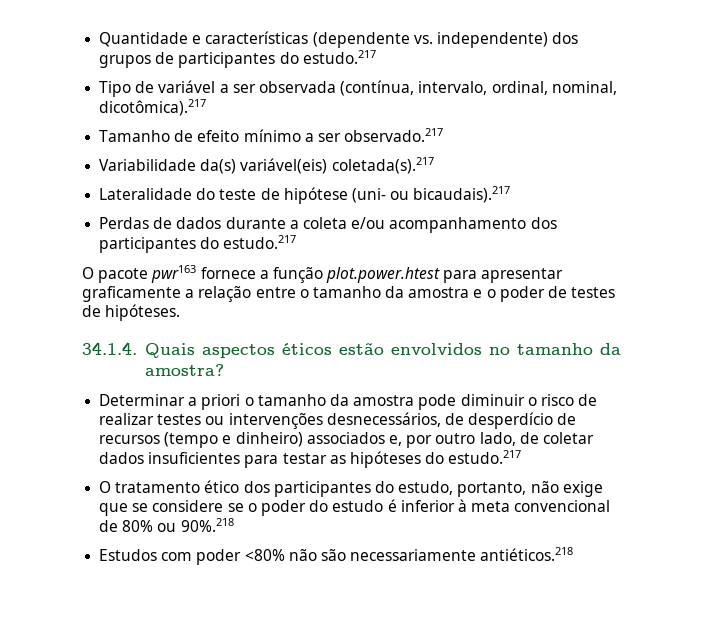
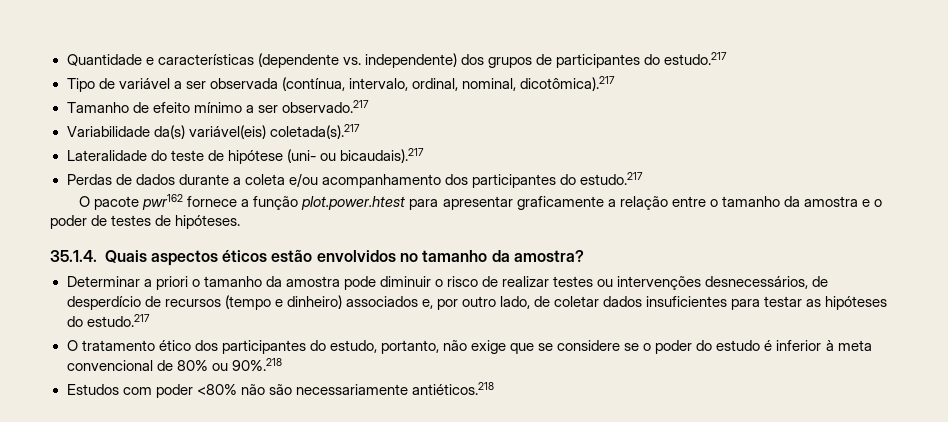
[151,265,197,283] pwr163 -> [142,194,184,210] pwr162
[82,342,137,355] 34.1.4. -> [50,250,97,262] 35.1.4.

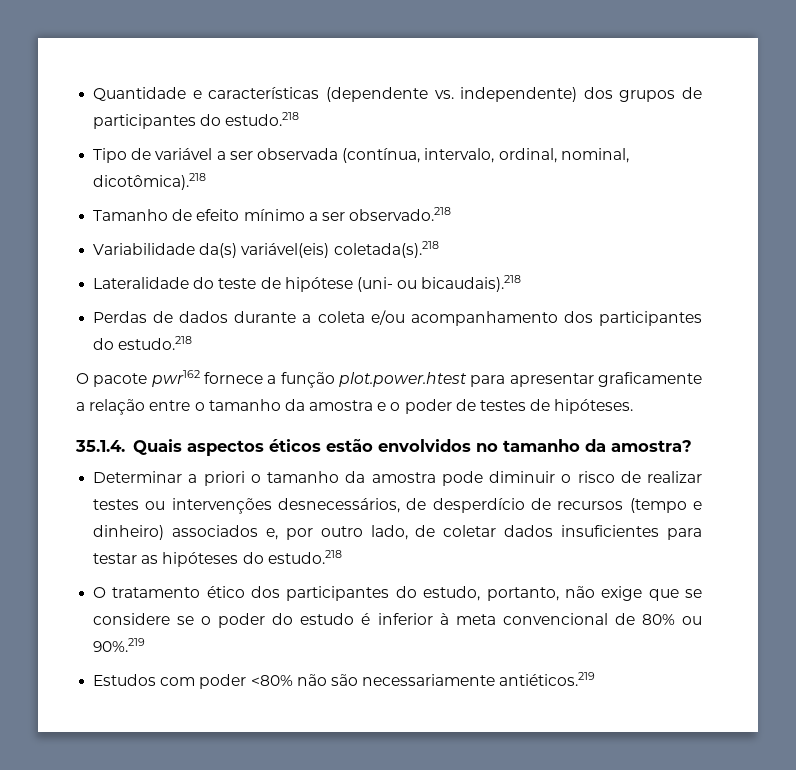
[664,52,728,65] estudo.217 -> [225,112,300,126] estudo.218
[520,76,615,91] dicotômica).217 -> [93,173,207,190] dicotômica).218
[281,100,369,113] observado.217 -> [349,207,452,221] observado.218
[269,124,360,139] coletada(s).217 -> [333,241,439,258] coletada(s).218
[339,148,424,163] bicaudais).217 -> [421,275,522,292] bicaudais).218
[580,172,644,185] estudo.217 -> [118,336,193,350] estudo.218
[86,314,150,327] estudo.217 -> [267,550,342,564] estudo.218
[231,358,282,371] 90%.218 -> [93,638,146,652] 90%.219
[411,382,494,395] antiéticos.218 -> [499,672,596,686] antiéticos.219

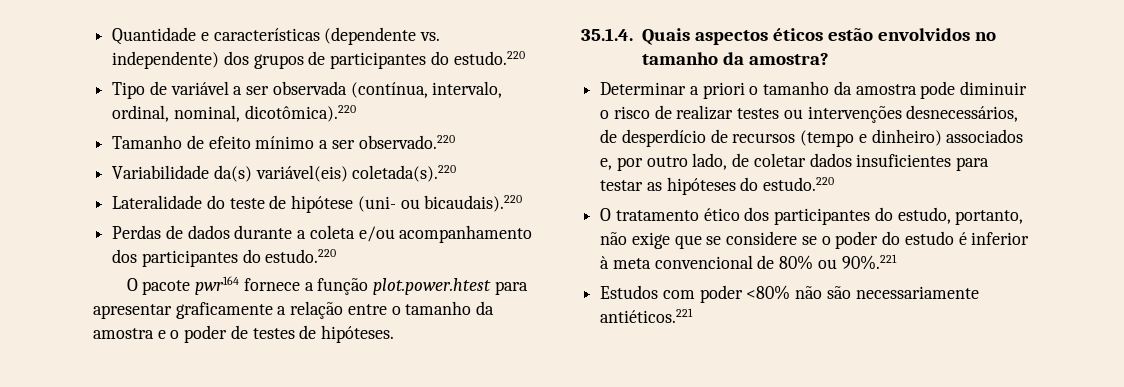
[225,112,300,126] estudo.218 -> [453,51,525,65] estudo.220
[93,173,207,190] dicotômica).218 -> [244,105,356,122] dicotômica).220
[349,207,452,221] observado.218 -> [358,135,455,149] observado.220
[333,241,439,258] coletada(s).218 -> [352,165,457,182] coletada(s).220
[421,275,522,292] bicaudais).218 -> [424,195,523,212] bicaudais).220
[118,336,193,350] estudo.218 -> [265,249,337,263] estudo.220
[151,370,200,387] pwr162 -> [195,276,240,295] pwr164
[267,550,342,564] estudo.218 -> [763,177,835,191] estudo.220
[93,638,146,652] 90%.219 -> [841,254,897,270] 90%.221
[499,672,596,686] antiéticos.219 -> [600,308,694,323] antiéticos.221

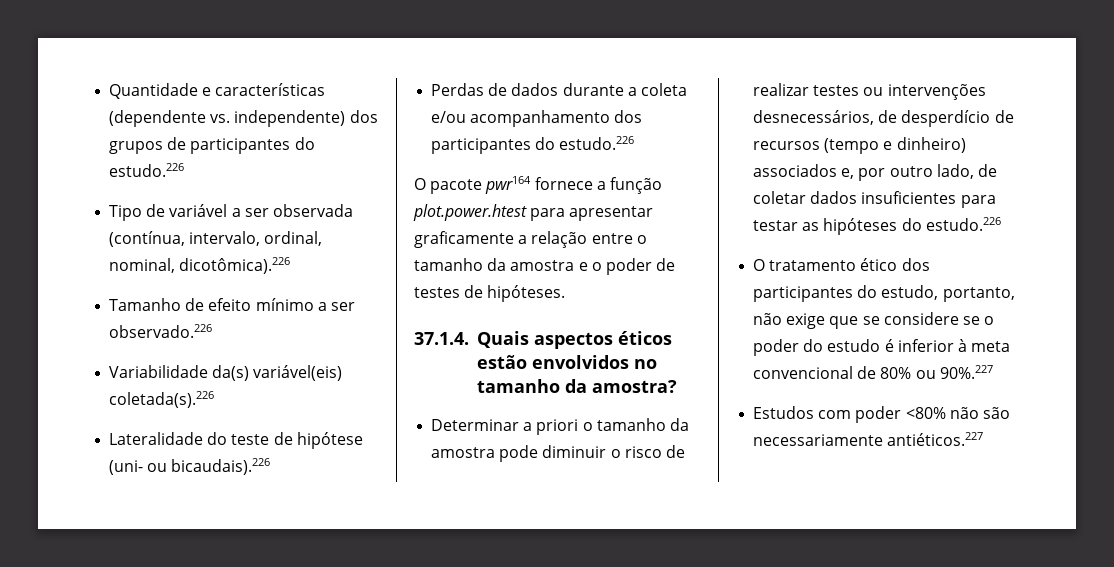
[453,51,525,65] estudo.220 -> [109,163,185,177] estudo.226
[244,105,356,122] dicotômica).220 -> [179,257,291,274] dicotômica).226
[358,135,455,149] observado.220 -> [109,324,213,338] observado.226
[352,165,457,182] coletada(s).220 -> [109,391,215,408] coletada(s).226
[424,195,523,212] bicaudais).220 -> [171,458,271,475] bicaudais).226
[265,249,337,263] estudo.220 -> [559,136,635,150] estudo.226
[581,28,633,41] 35.1.4. -> [414,332,469,345] 37.1.4.
[763,177,835,191] estudo.220 -> [925,217,1001,231] estudo.226
[841,254,897,270] 90%.221 -> [939,365,993,379] 90%.227
[600,308,694,323] antiéticos.221 -> [887,432,984,446] antiéticos.227

